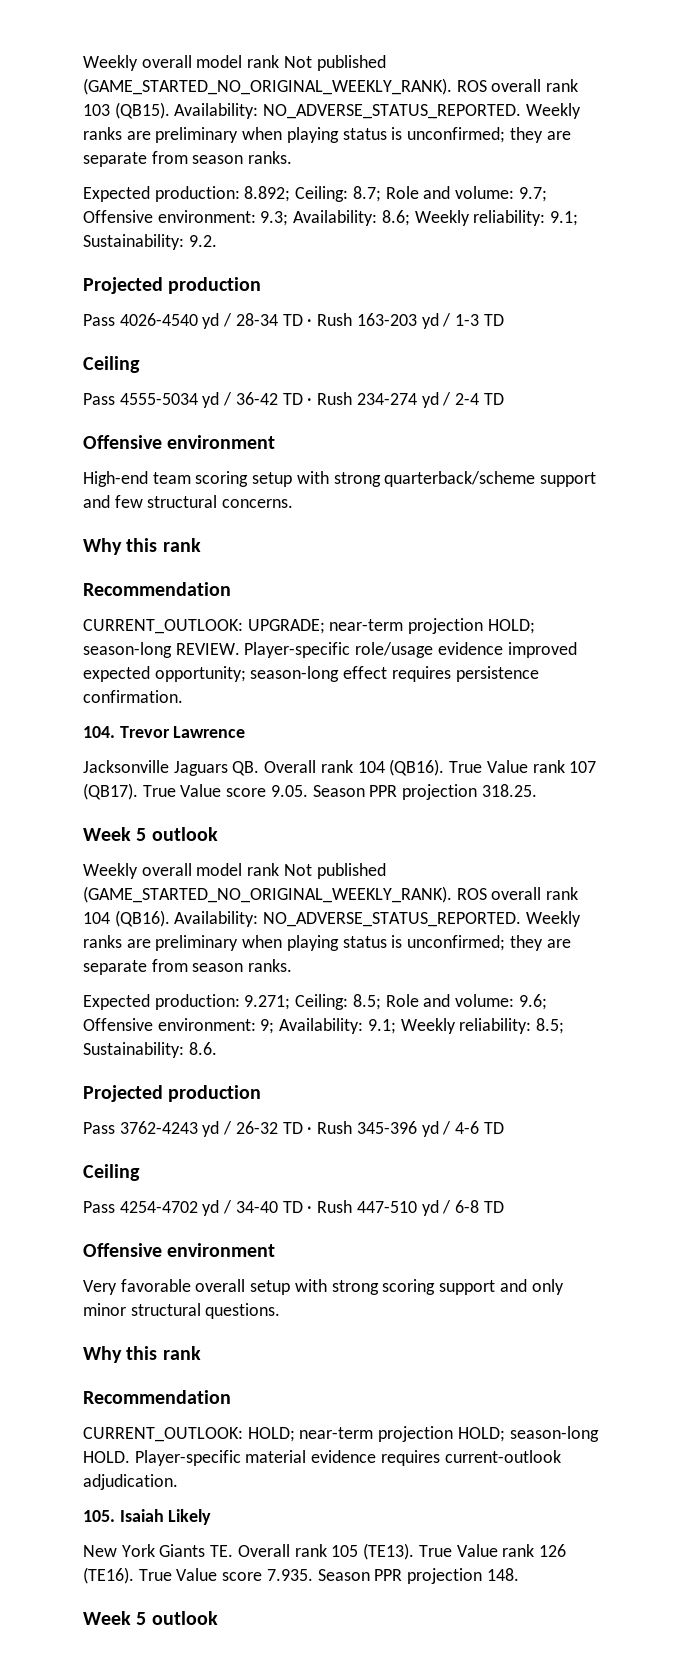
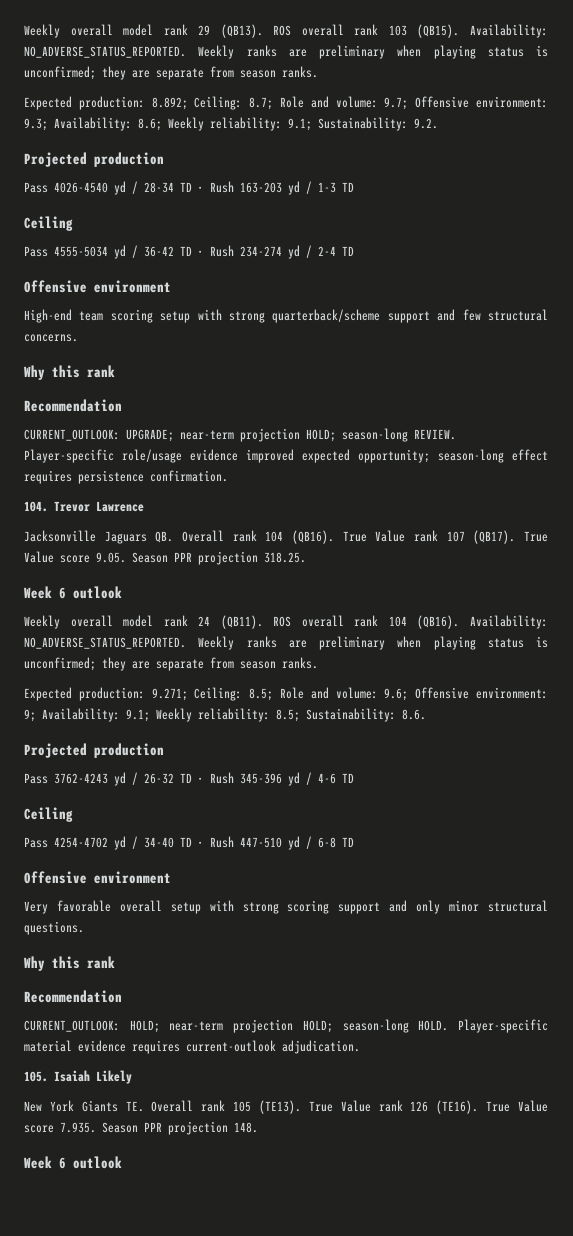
[83,55,386,71] [83,78,452,95] Weekly overall model rank Not published (GAME_STARTED_NO_ORIGINAL_WEEKLY_RANK). -> [24,24,263,38] Weekly overall model rank 29 (QB13).
[136,828,147,841] 5 -> [59,587,66,599] 6
[283,863,386,879] [83,886,452,903] Not published (GAME_STARTED_NO_ORIGINAL_WEEKLY_RANK). -> [198,615,263,629] 24 (QB11).
[136,1612,147,1625] 5 -> [59,1157,66,1169] 6

